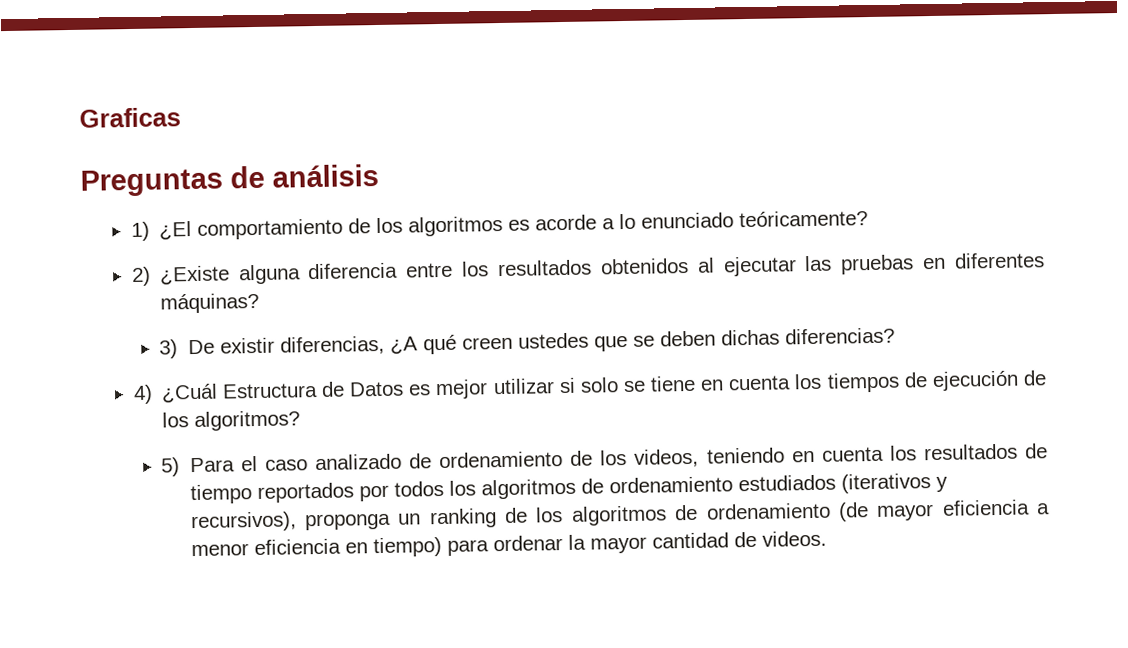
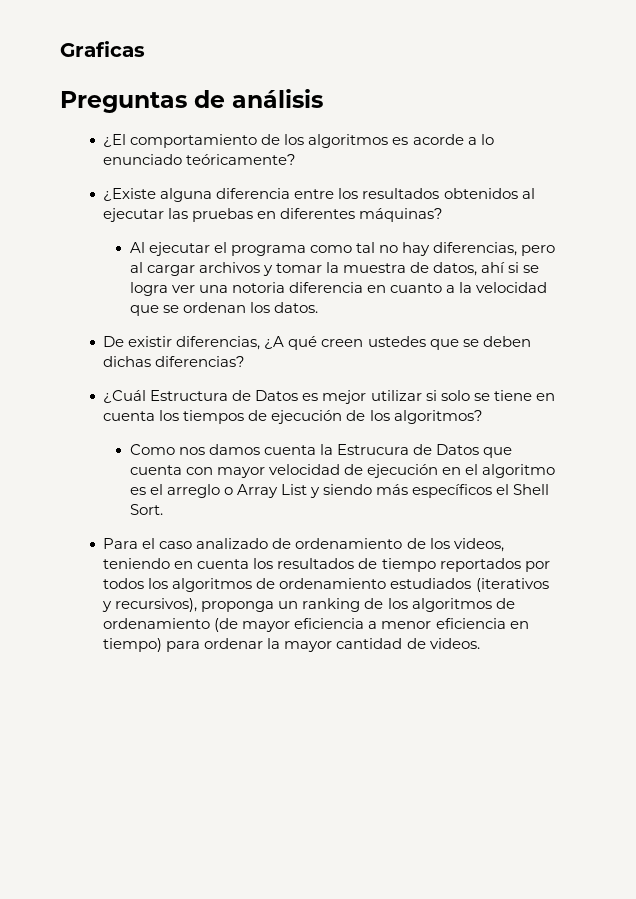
[130,221,150,242] 1) -> (323, 98) none
[131,266,151,287] 2) -> (297, 159) none
[159,339,179,359] 3) -> [129,242,556,256] [129,262,540,276] [129,282,548,296] [129,302,319,316] Al ejecutar el programa como tal no hay diferencias, pero al cargar archivos y tomar la muestra de datos, ahí si se logra ver una notoria diferencia en cuanto a la velocidad que se ordenan los datos. //
[132,384,153,405] 4) -> (246, 361) none
[161,457,181,477] 5) -> [129,444,513,458] [129,464,556,478] [129,484,550,498] [129,504,163,515] Como nos damos cuenta la Estrucura de Datos que cuenta con mayor velocidad de ejecución en el algoritmo es el arreglo o Array List y siendo más específicos el Shell Sort. //

